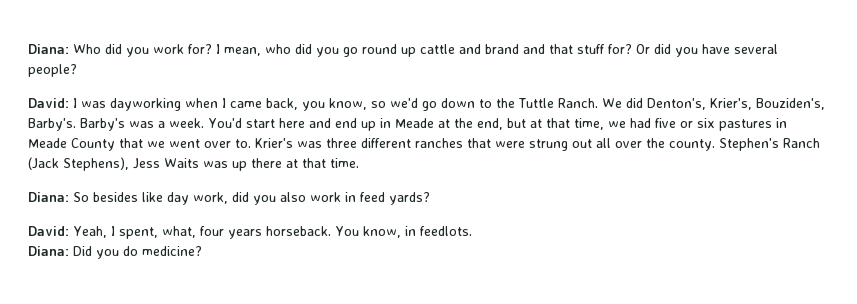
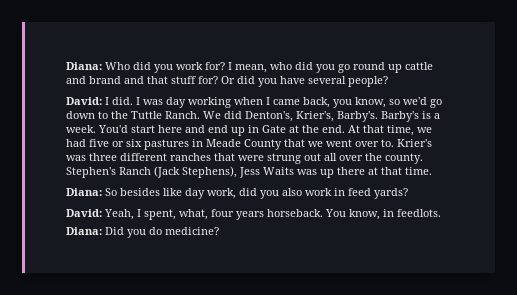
[81,98,181,111] was dayworking -> [112,97,231,108] did. I was day working
[756,98,825,110] Bouziden's, -> (334, 116) none
[129,121,154,128] was -> [422,111,431,119] is
[395,118,434,128] Meade -> [262,125,286,133] Gate
[477,118,542,130] end, but at -> [322,125,360,133] end. At

